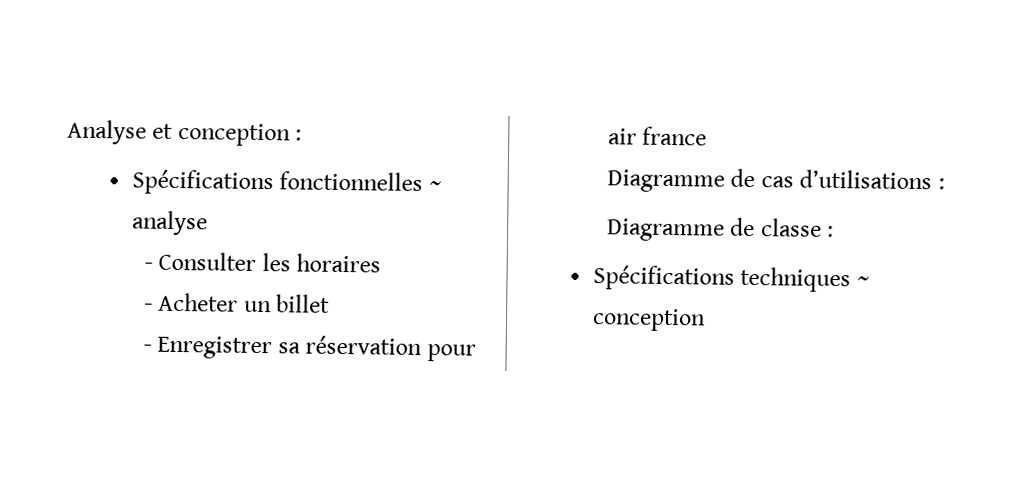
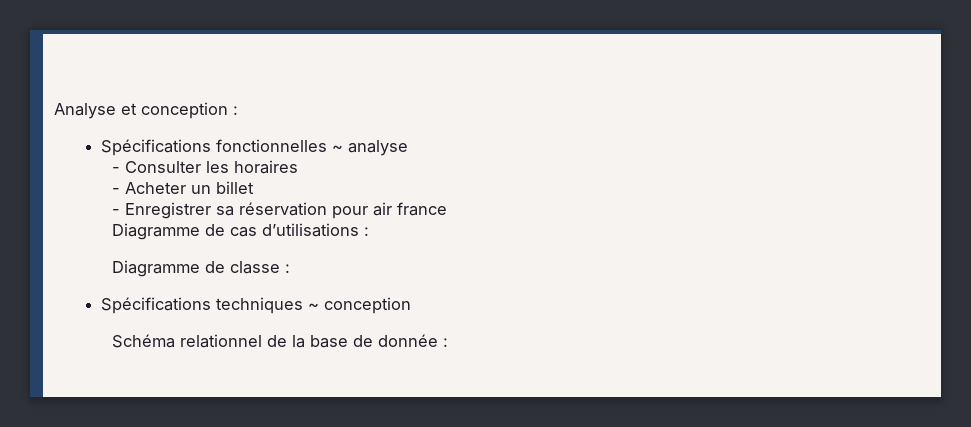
(706, 320) none -> [112,334,449,348] // Schéma relationnel de la base de donnée :

